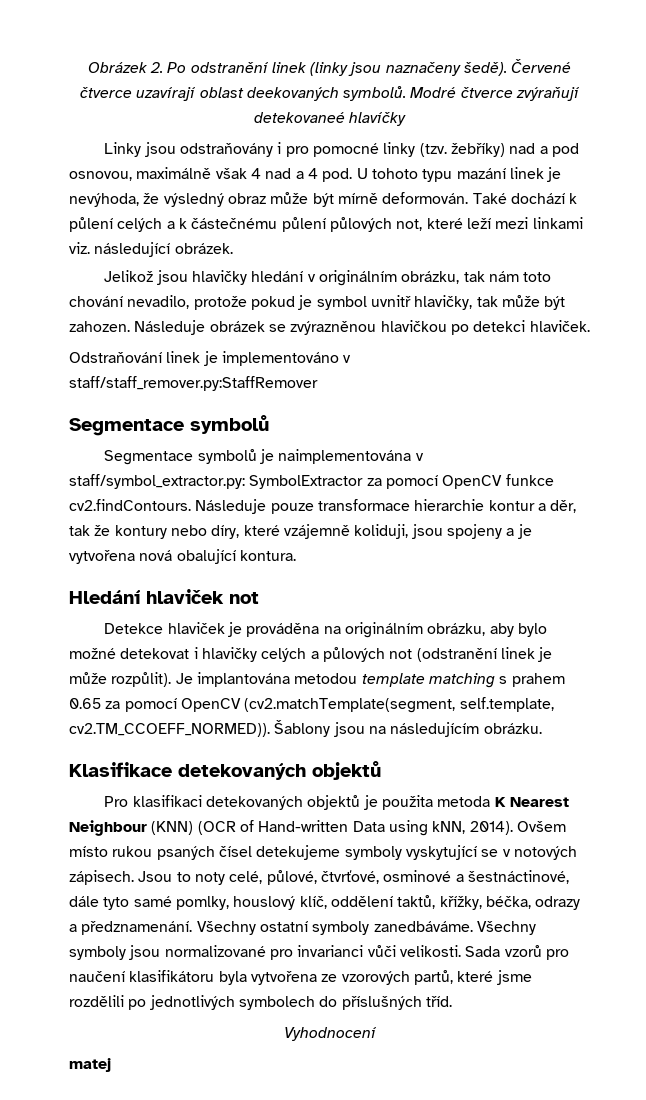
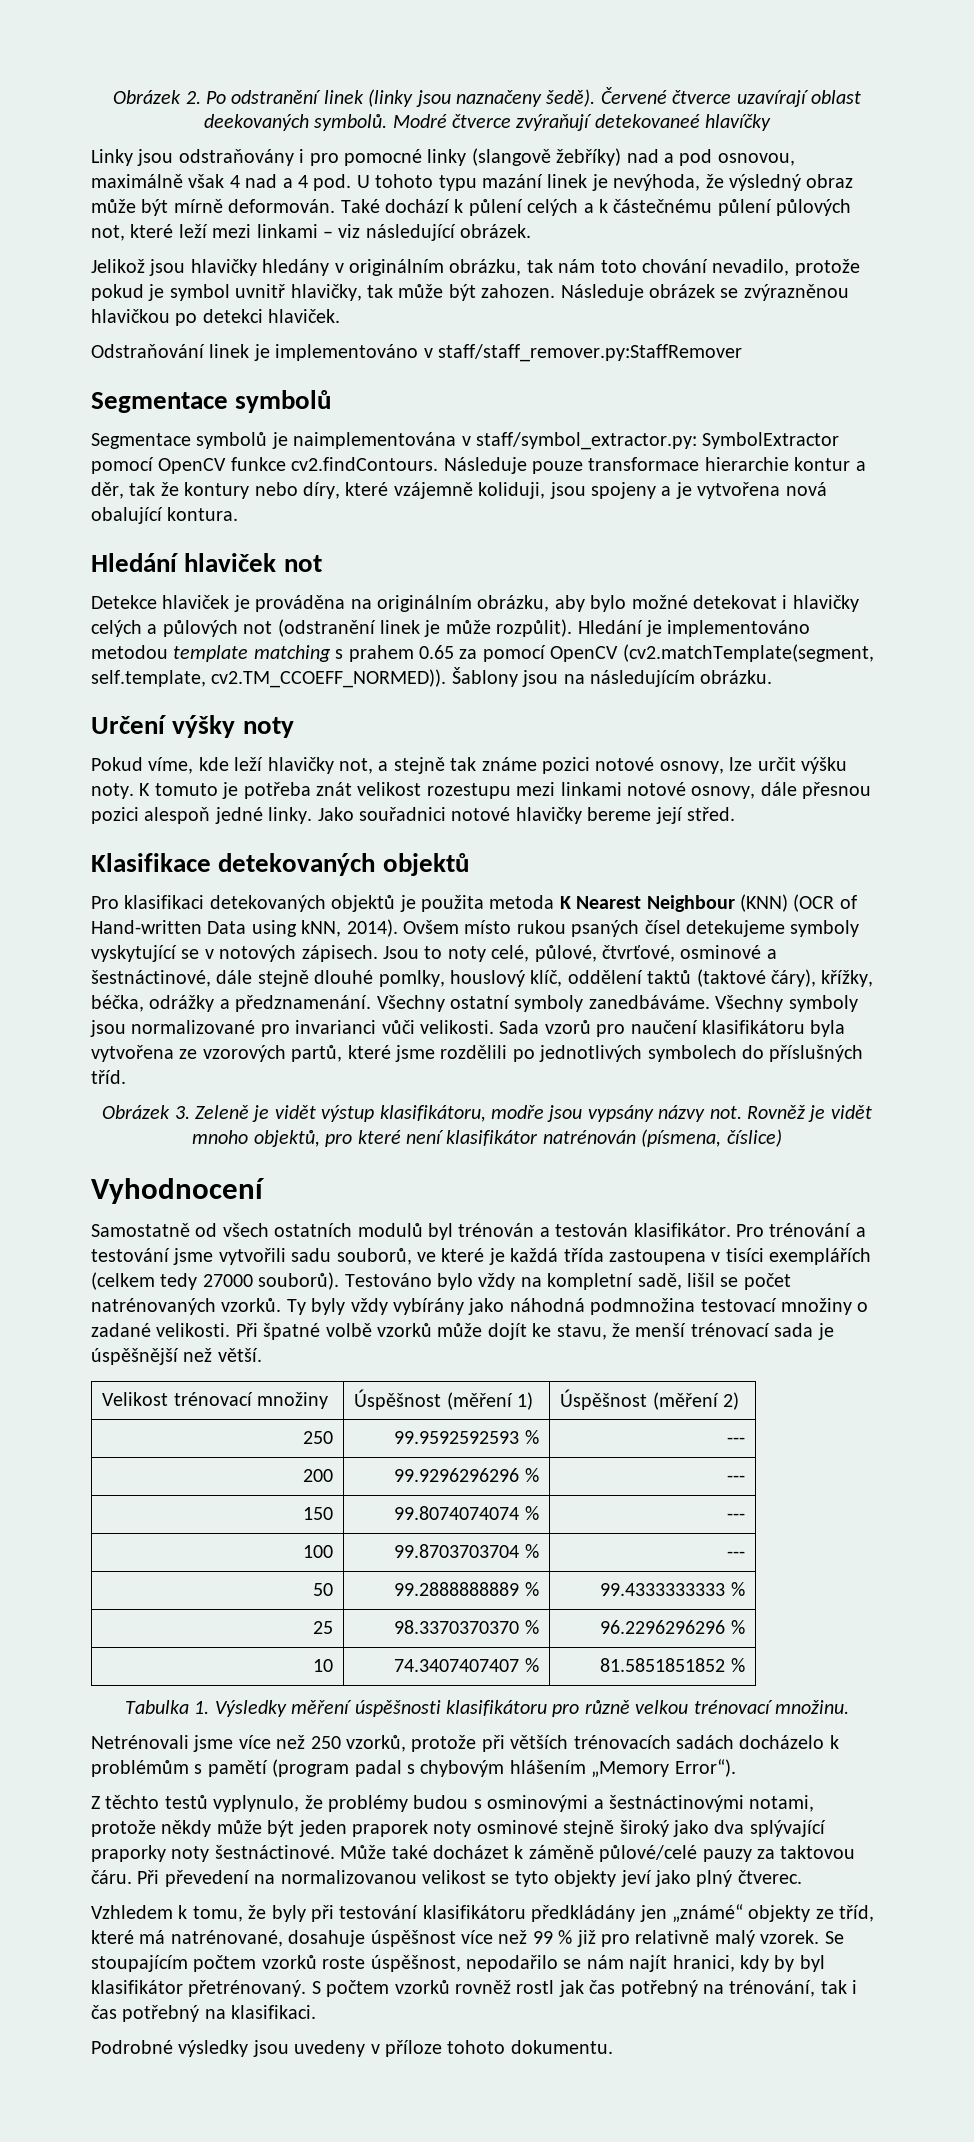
[419,143,447,157] (tzv. -> [471,148,551,166] (slangově
[69,242,90,254] viz. -> [323,224,361,238] – viz
[251,271,304,282] hledání -> [262,259,330,276] hledány
[366,478,382,486] za -> (840, 440) none
[175,672,290,687] Je implantována -> [577,620,811,637] Hledání je implementováno
(542, 728) none -> [91,715,294,738] [91,757,847,774] [91,782,872,799] [91,807,735,824] // Určení výšky noty // Pokud víme, kde leží hlavičky not, a stejně tak známe pozici notové osnovy, lze určit výšku noty. K tomuto je potřeba znát velikost rozestupu mezi linkami notové osnovy, dále přesnou pozici alespoň jedné linky. Jako souřadnici notové hlavičky bereme její střed.
[103,896,172,910] tyto samé -> [257,970,374,987] stejně dlouhé
[397,895,436,909] taktů, -> [647,969,816,987] taktů (taktové čáry),
[535,896,581,910] odrazy -> [149,995,215,1012] odrážky
[283,1027,376,1041] [69,1058,111,1072] Vyhodnocení // matej -> [102,1105,872,1122] [192,1129,782,1147] [91,1178,265,1204] [91,1223,866,1240] [91,1248,872,1265] [91,1272,791,1290] [91,1298,869,1315] [91,1323,834,1340] [91,1348,262,1365] [102,1392,329,1409] [354,1389,534,1410] [560,1389,740,1410] [302,1431,333,1444] [394,1430,539,1444] [726,1437,745,1444] [302,1469,333,1482] [394,1468,539,1482] [726,1475,745,1482] [302,1507,333,1520] [394,1506,539,1520] [726,1513,745,1520] [302,1545,333,1558] [394,1544,539,1558] [726,1551,745,1558] [312,1583,333,1596] [394,1582,539,1596] [600,1582,745,1596] [312,1621,333,1634] [394,1620,539,1634] [600,1620,745,1634] [312,1659,333,1672] [394,1658,539,1672] [600,1658,745,1672] [125,1700,849,1717] [91,1735,839,1752] [91,1759,736,1778] [91,1795,815,1812] [91,1820,826,1837] [91,1845,856,1862] [91,1870,802,1887] [91,1904,875,1923] [91,1930,844,1947] [91,1955,825,1972] [91,1980,858,1997] [91,2005,317,2022] [91,2040,613,2057] Obrázek 3. Zeleně je vidět výstup klasifikátoru, modře jsou vypsány názvy not. Rovněž je vidět mnoho objektů, pro které není klasifikátor natrénován (písmena, číslice) // Vyhodnocení // Samostatně od všech ostatních modulů byl trénován a testován klasifikátor. Pro trénování a testování jsme vytvořili sadu souborů, ve které je každá třída zastoupena v tisíci exemplářích (celkem tedy 27000 souborů). Testováno bylo vždy na kompletní sadě, lišil se počet natrénovaných vzorků. Ty byly vždy vybírány jako náhodná podmnožina testovací množiny o zadané velikosti. Při špatné volbě vzorků může dojít ke stavu, že menší trénovací sada je úspěšnější než větší. // Velikost trénovací množiny | Úspěšnost (měření 1) | Úspěšnost (měření 2) // 250 | 99.9592592593 % | --- // 200 | 99.9296296296 % | --- // 150 | 99.8074074074 % | --- // 100 | 99.8703703704 % | --- // 50 | 99.2888888889 % | 99.4333333333 % // 25 | 98.3370370370 % | 96.2296296296 % // 10 | 74.3407407407 % | 81.5851851852 % // Tabulka 1. Výsledky měření úspěšnosti klasifikátoru pro různě velkou trénovací množinu. // Netrénovali jsme více než 250 vzorků, protože při větších trénovacích sadách docházelo k problémům s pamětí (program padal s chybovým hlášením „Memory Error“). // Z těchto testů vyplynulo, že problémy budou s osminovými a šestnáctinovými notami, protože někdy může být jeden praporek noty osminové stejně široký jako dva splývající praporky noty šestnáctinové. Může také docházet k záměně půlové/celé pauzy za taktovou čáru. Při převedení na normalizovanou velikost se tyto objekty jeví jako plný čtverec. // Vzhledem k tomu, že byly při testování klasifikátoru předkládány jen „známé“ objekty ze tříd, které má natrénované, dosahuje úspěšnost více než 99 % již pro relativně malý vzorek. Se stoupajícím počtem vzorků roste úspěšnost, nepodařilo se nám najít hranici, kdy by byl klasifikátor přetrénovaný. S počtem vzorků rovněž rostl jak čas potřebný na trénování, tak i čas potřebný na klasifikaci. // Podrobné výsledky jsou uvedeny v příloze tohoto dokumentu.

